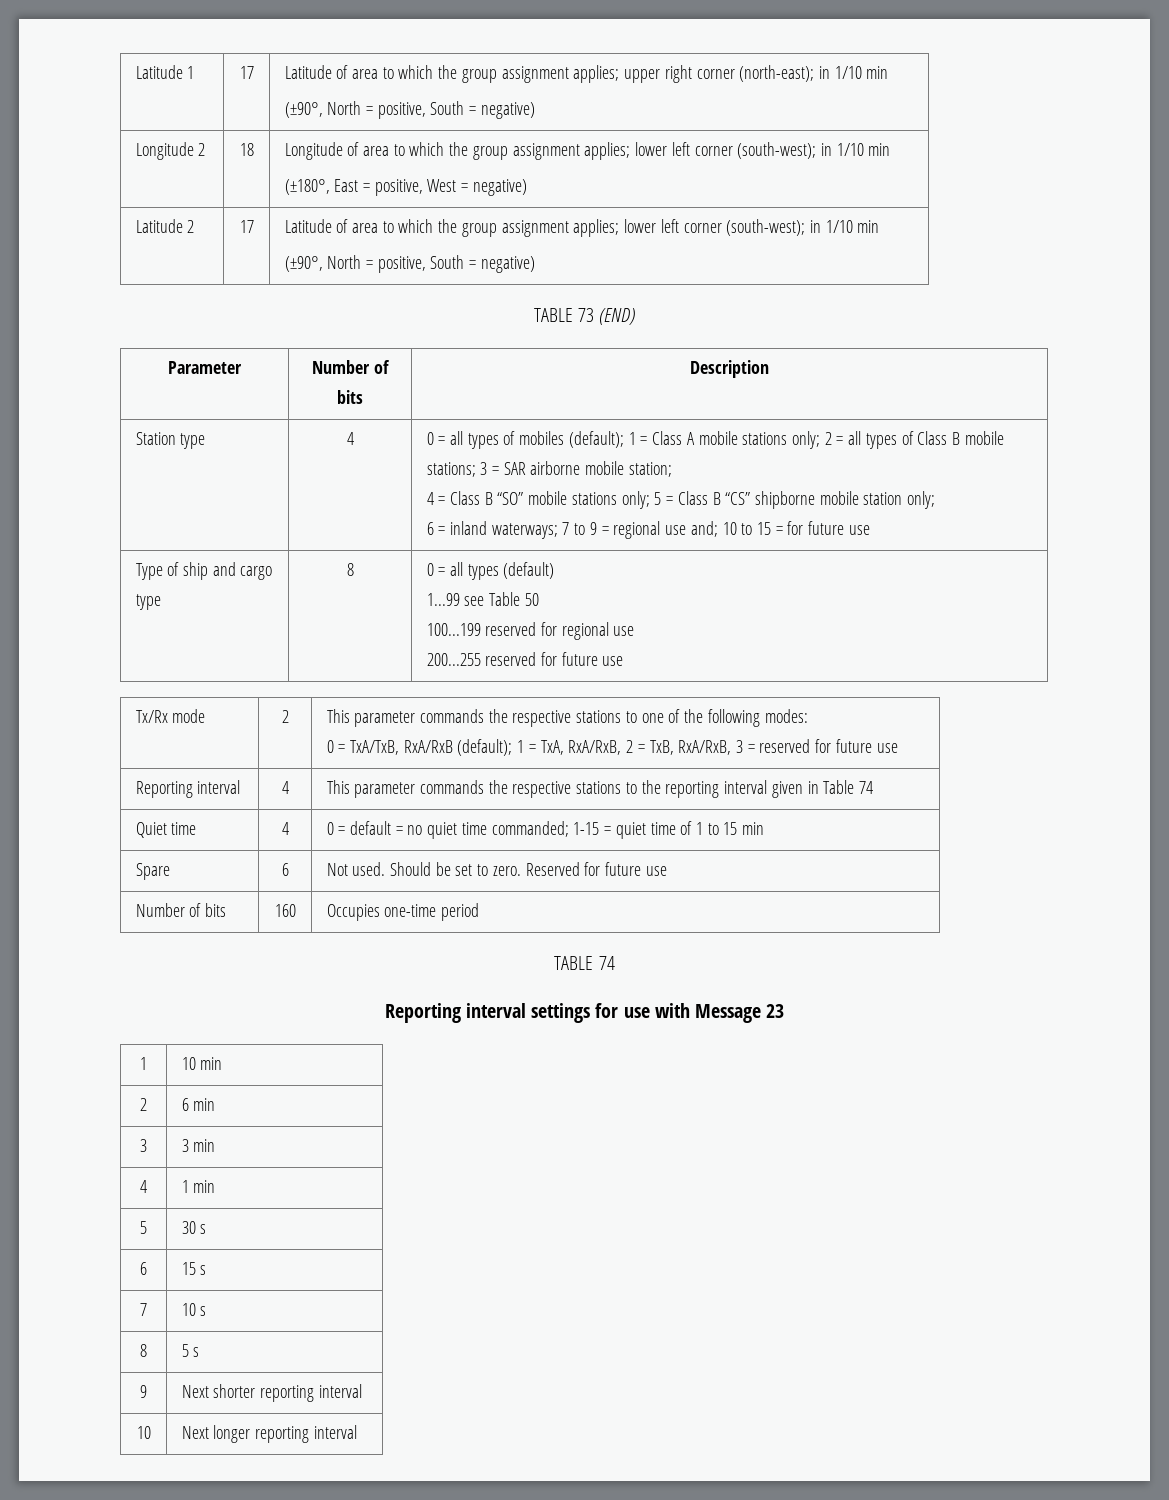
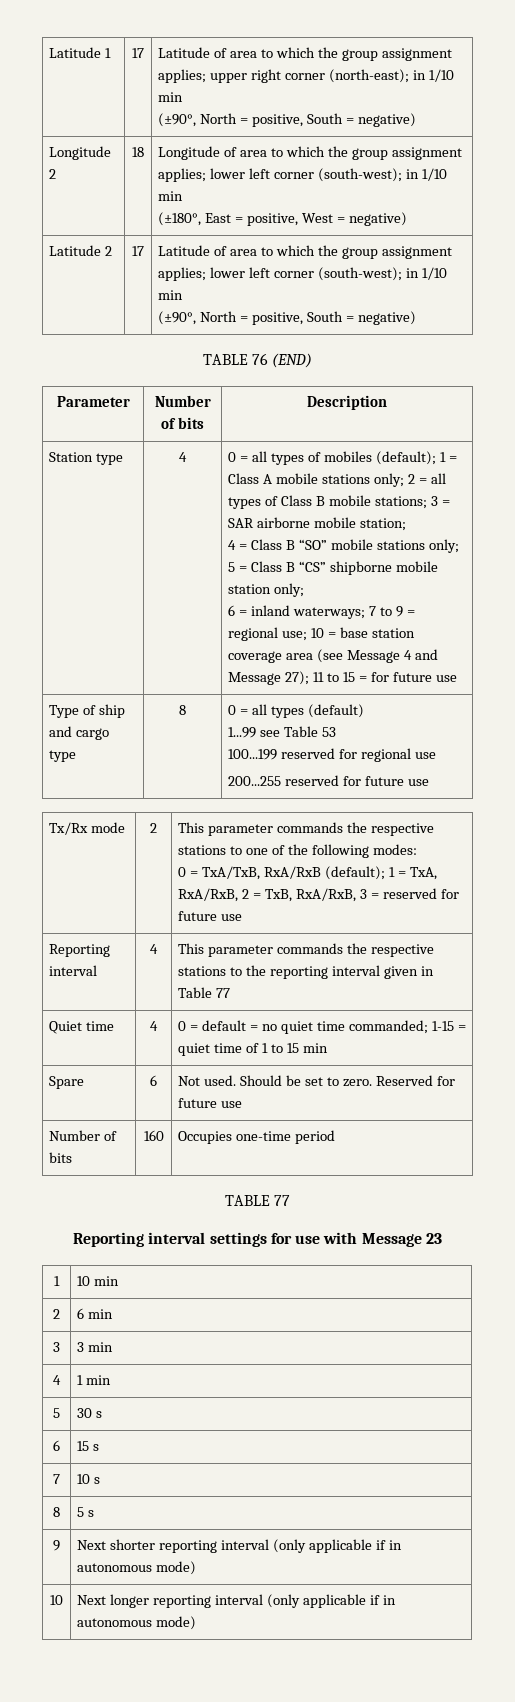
[577,308,594,322] 73 -> [252,353,268,365] 76
[665,521,737,537] use and; 10 -> [282,627,415,641] [228,649,438,663] [228,671,325,685] use; 10 = base station coverage area (see Message 4 and Message 27); 11
[524,593,539,606] 50 -> [322,727,337,737] 53
[858,781,873,794] 74 -> [216,988,231,998] 77
[598,956,615,970] 74 -> [274,1195,291,1206] 77
(362, 1391) none -> [273,1539,402,1553] [77,1561,197,1575] (only applicable if in autonomous mode)
(357, 1432) none -> [267,1594,396,1608] [77,1616,197,1630] (only applicable if in autonomous mode)

